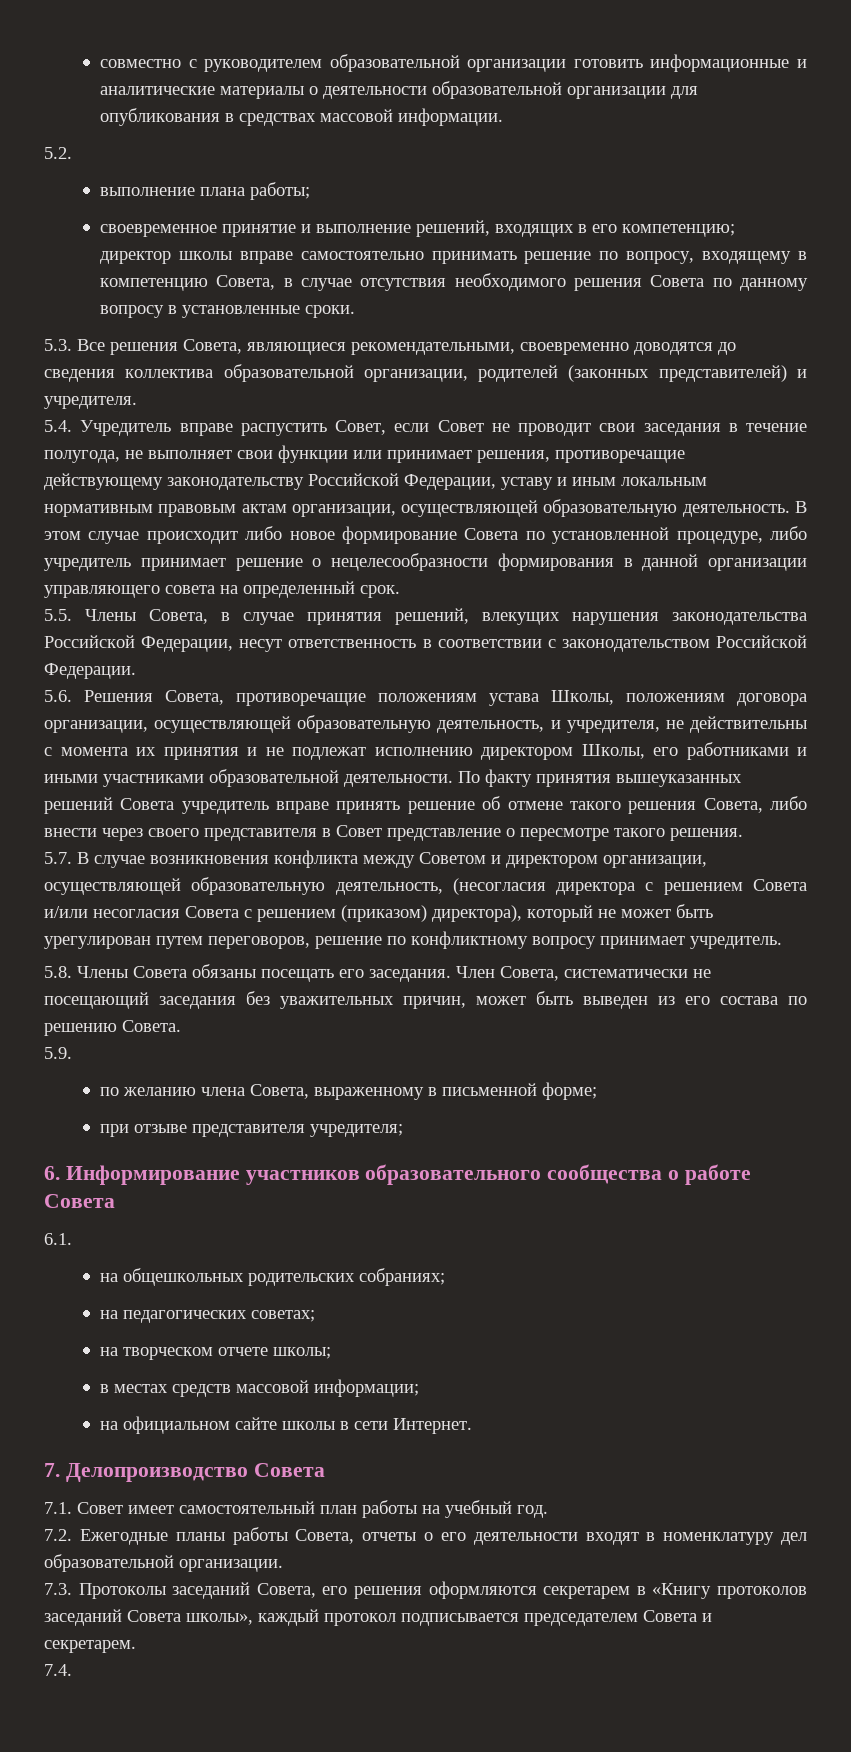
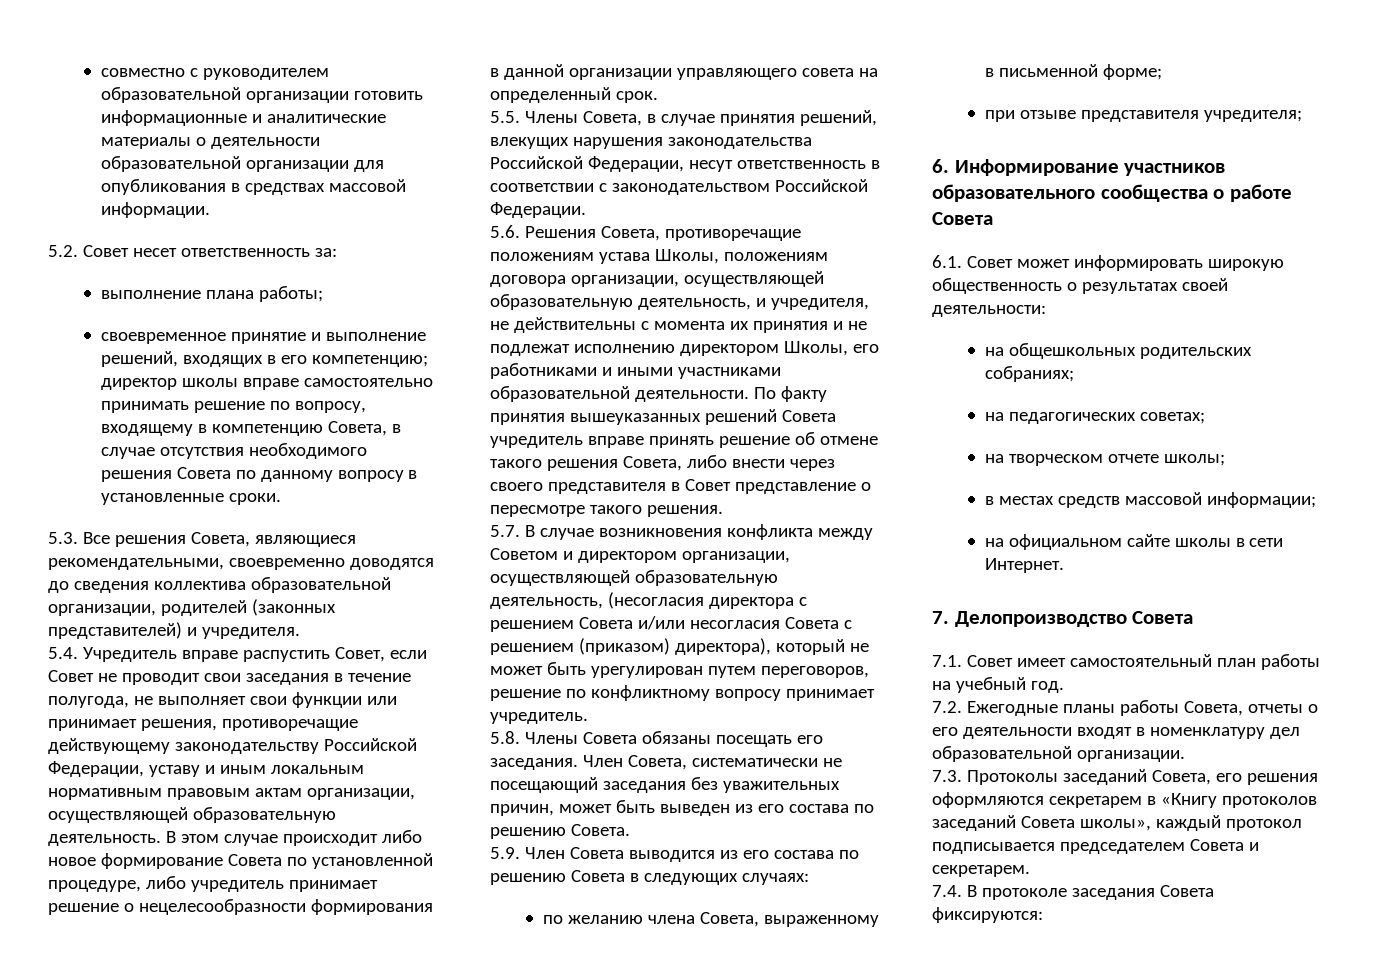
(72, 153) none -> [82,245,337,257] Совет несет ответственность за:
(72, 1053) none -> [524,847,859,862] [490,870,809,885] Член Совета выводится из его состава по решению Совета в следующих случаях:
(72, 1239) none -> [966,255,1284,271] [932,278,1228,294] [932,305,1046,317] Совет может информировать широкую общественность о результатах своей деятельности:
(72, 1670) none -> [966,885,1214,900] [932,907,1043,923] В протоколе заседания Совета фиксируются:

